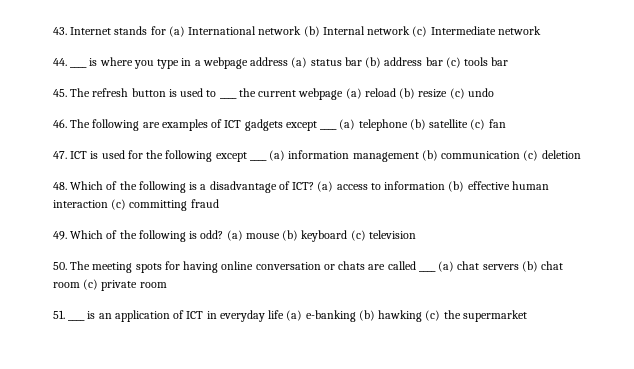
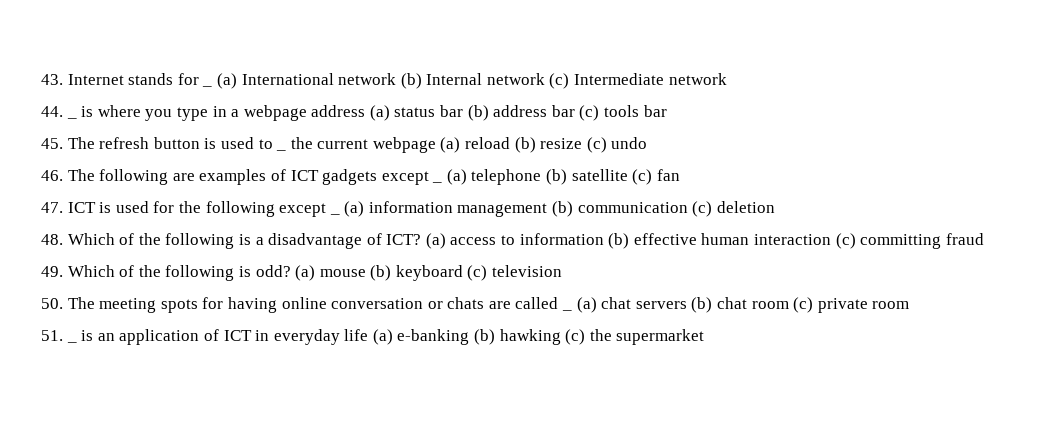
(166, 30) none -> [202,85,213,87] _
[70,66,88,68] ____ -> [66,117,77,119] _
[219,97,237,99] ____ -> [276,149,287,151] _
[320,128,338,130] ____ -> [432,181,443,183] _
[249,159,267,161] ____ -> [329,213,340,215] _
[418,270,436,272] ____ -> [562,309,573,311] _
[68,319,86,321] ____ -> [66,341,77,343] _

